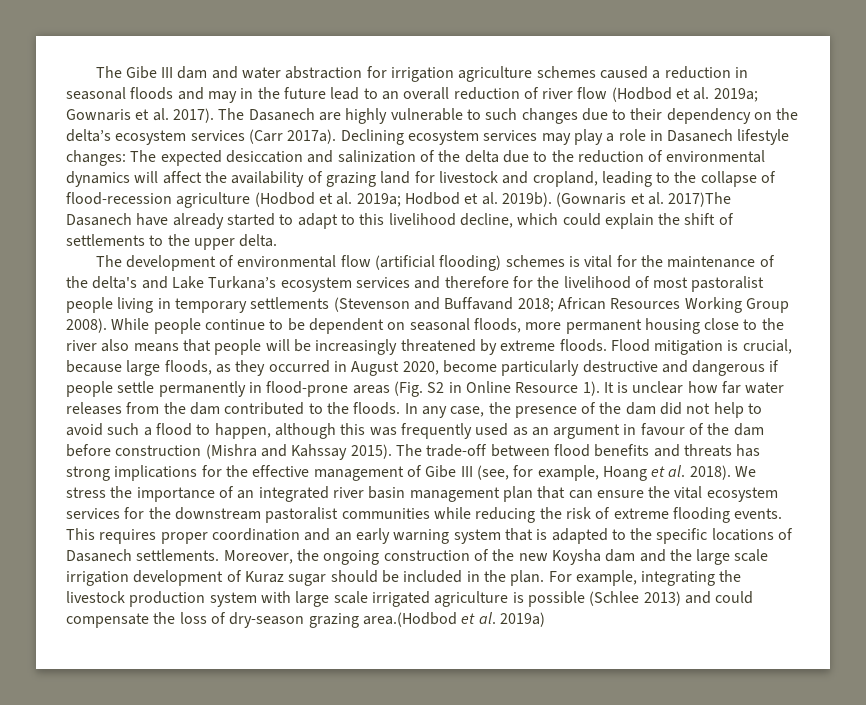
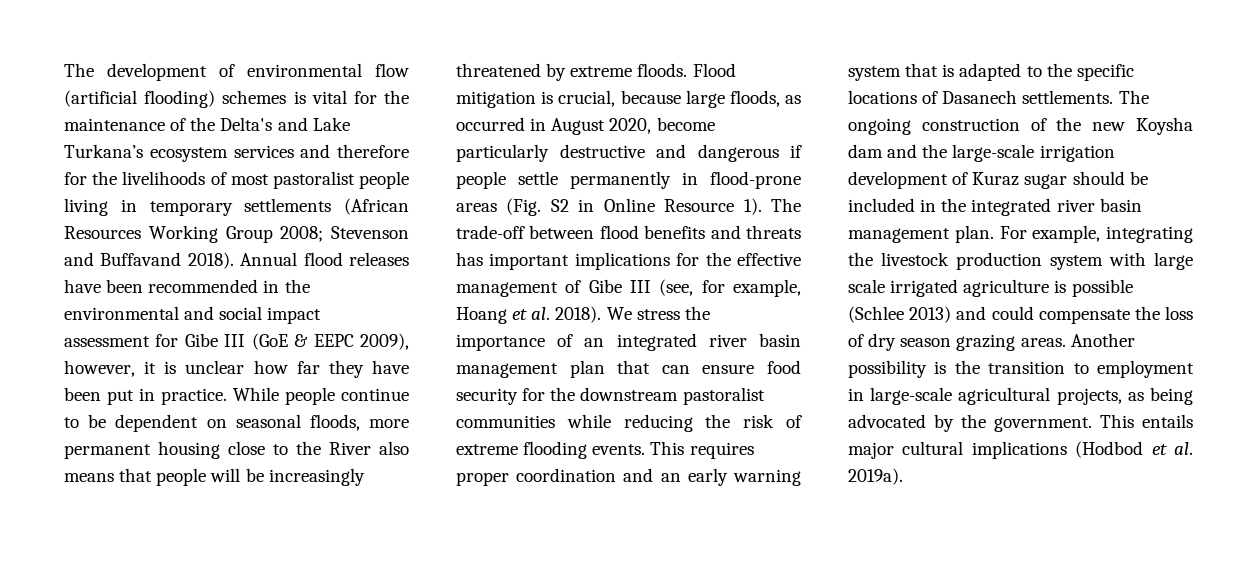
[95,66,749,82] [66,87,758,103] [66,108,799,124] [66,129,790,145] [66,150,766,166] [66,171,777,187] [66,192,732,208] [66,213,734,229] [66,234,278,250] [95,255,122,267] The Gibe III dam and water abstraction for irrigation agriculture schemes caused a reduction in seasonal floods and may in the future lead to an overall reduction of river flow (Hodbod et al. 2019a; Gownaris et al. 2017). The Dasanech are highly vulnerable to such changes due to their dependency on the delta’s ecosystem services (Carr 2017a). Declining ecosystem services may play a role in Dasanech lifestyle changes: The expected desiccation and salinization of the delta due to the reduction of environmental dynamics will affect the availability of grazing land for livestock and cropland, leading to the collapse of flood-recession agriculture (Hodbod et al. 2019a; Hodbod et al. 2019b). (Gownaris et al. 2017)The Dasanech have already started to adapt to this livelihood decline, which could explain the shift of settlements to the upper delta. // The -> [64,63,94,77] The
[92,276,138,289] delta's -> [220,117,273,131] Delta's
[563,276,631,289] livelihood -> [122,171,206,185] livelihoods
[333,297,789,313] [66,318,107,333] (Stevenson and Buffavand 2018; African Resources Working Group 2008). -> [344,198,409,215] [64,225,409,243] [64,252,409,269] [64,279,310,293] [64,306,322,324] [64,333,409,350] [64,360,409,378] [64,387,227,405] (African Resources Working Group 2008; Stevenson and Buffavand 2018). Annual flood releases have been recommended in the environmental and social impact assessment for Gibe III (GoE & EEPC 2009), however, it is unclear how far they have been put in practice.
[66,340,97,351] river -> [329,442,371,455] River
[235,360,266,376] they -> (801, 99) none
[603,381,785,394] [66,402,763,418] [66,423,764,439] [66,444,392,460] It is unclear how far water releases from the dam contributed to the floods. In any case, the presence of the dam did not help to avoid such a flood to happen, although this was frequently used as an argument in favour of the dam before construction (Mishra and Kahssay 2015). -> (762, 206) none
[66,466,110,481] strong -> [489,253,570,270] important
[648,486,778,502] [66,508,120,519] the vital ecosystem services -> [767,360,801,374] [456,388,518,405] food security
[223,549,319,564] Moreover, the -> [1118,90,1149,104] The
[696,549,769,565] large scale -> [952,144,1035,162] large-scale
(506, 576) none -> [971,198,1142,216] [848,228,950,243] integrated river basin management
[229,612,545,628] dry-season grazing area.(Hodbod et al. 2019a) -> [868,333,1135,351] [848,360,1194,378] [848,387,1193,405] [848,414,1193,432] [848,441,1193,459] [848,468,903,485] dry season grazing areas. Another possibility is the transition to employment in large-scale agricultural projects, as being advocated by the government. This entails major cultural implications (Hodbod et al. 2019a).

